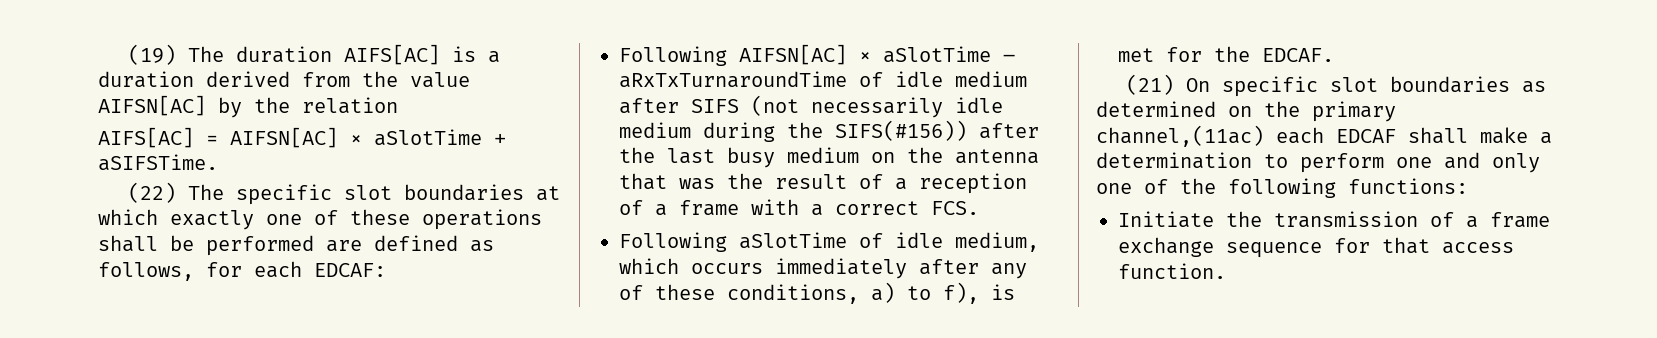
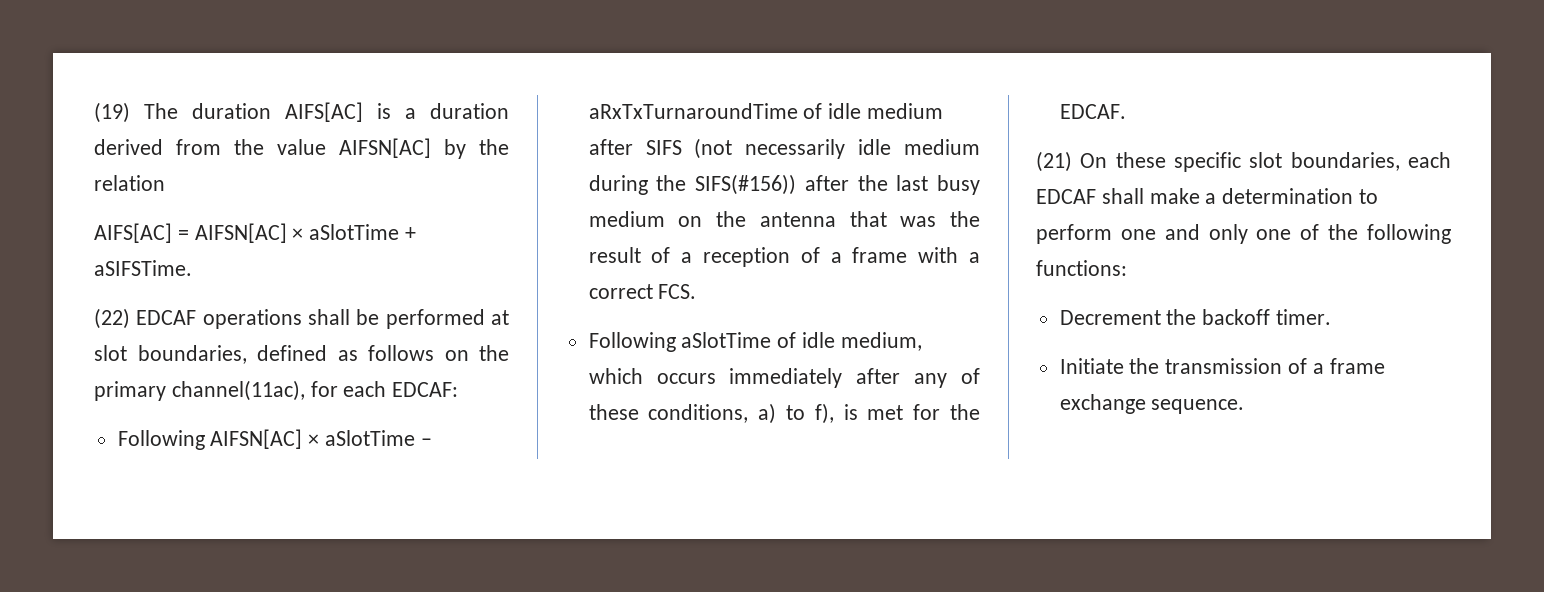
[187,184,560,205] [98,209,542,230] [98,235,494,256] [98,262,194,281] The specific slot boundaries at which exactly one of these operations shall be performed are defined as follows, -> [136,309,509,329] [94,345,509,364] [94,380,305,401] EDCAF operations shall be performed at slot boundaries, defined as follows on the primary channel(11ac),
[1221,76,1546,97] [1096,101,1396,122] [1096,125,1264,147] specific slot boundaries as determined on the primary channel,(11ac) -> [1115,152,1400,172] these specific slot boundaries,
(1468, 186) none -> [1059,309,1332,325] // Decrement the backoff timer.
[1226,237,1514,258] [1118,263,1226,279] sequence for that access function. -> [1151,399,1245,414] sequence.

